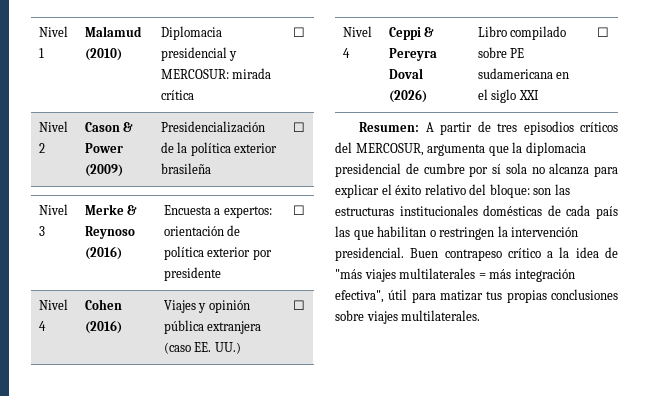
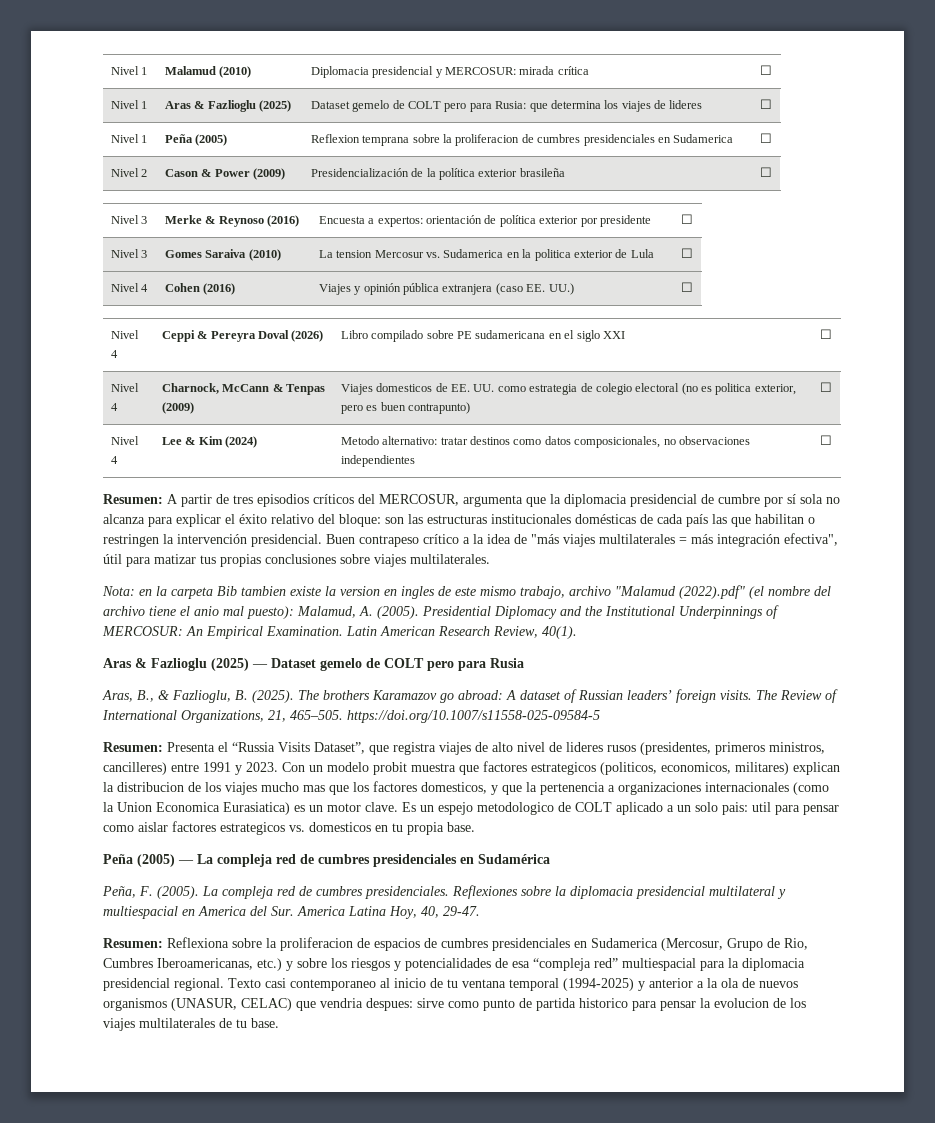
(305, 32) none -> [110,100,148,109] [164,100,292,112] [310,100,703,112] [760,99,772,109] [110,134,148,143] [164,134,228,146] [310,134,734,146] [760,133,772,143] // Nivel 1 | Aras & Fazlioglu (2025) | Dataset gemelo de COLT pero para Rusia: que determina los viajes de lideres | ☐ // Nivel 1 | Peña (2005) | Reflexion temprana sobre la proliferacion de cumbres presidenciales en Sudamerica | ☐
(305, 210) none -> [110,249,148,258] [164,249,281,261] [318,249,654,261] [681,248,693,258] // Nivel 3 | Gomes Saraiva (2010) | La tension Mercosur vs. Sudamerica en la politica exterior de Lula | ☐
(609, 32) none -> [110,383,139,392] [110,403,118,411] [161,383,326,395] [161,402,194,414] [340,383,796,395] [340,402,471,414] [820,382,832,392] [110,436,139,445] [110,456,118,464] [161,436,258,448] [340,436,750,448] [340,455,415,467] [820,435,832,445] // Nivel 4 | Charnock, McCann & Tenpas (2009) | Viajes domesticos de EE. UU. como estrategia de colegio electoral (no es politica exterior, pero es buen contrapunto) | ☐ // Nivel 4 | Lee & Kim (2024) | Metodo alternativo: tratar destinos como datos composicionales, no observaciones independientes | ☐
(481, 315) none -> [102,585,831,599] [103,605,779,619] [102,626,577,639] [103,658,524,671] [102,689,838,703] [102,710,600,723] [103,742,825,755] [103,761,840,775] [103,781,829,795] [103,802,839,815] [103,821,475,835] [103,854,550,867] [102,885,786,899] [103,906,480,919] [103,937,808,951] [103,958,805,971] [103,978,798,991] [103,998,806,1011] [103,1018,279,1031] // Nota: en la carpeta Bib tambien existe la version en ingles de este mismo trabajo, archivo "Malamud (2022).pdf" (el nombre del archivo tiene el anio mal puesto): Malamud, A. (2005). Presidential Diplomacy and the Institutional Underpinnings of MERCOSUR: An Empirical Examination. Latin American Research Review, 40(1). // Aras & Fazlioglu (2025) — Dataset gemelo de COLT pero para Rusia // Aras, B., & Fazlioglu, B. (2025). The brothers Karamazov go abroad: A dataset of Russian leaders’ foreign visits. The Review of International Organizations, 21, 465–505. https://doi.org/10.1007/s11558-025-09584-5 // Resumen: Presenta el “Russia Visits Dataset”, que registra viajes de alto nivel de lideres rusos (presidentes, primeros ministros, cancilleres) entre 1991 y 2023. Con un modelo probit muestra que factores estrategicos (politicos, economicos, militares) explican la distribucion de los viajes mucho mas que los factores domesticos, y que la pertenencia a organizaciones internacionales (como la Union Economica Eurasiatica) es un motor clave. Es un espejo metodologico de COLT aplicado a un solo pais: util para pensar como aislar factores estrategicos vs. domesticos en tu propia base. // Peña (2005) — La compleja red de cumbres presidenciales en Sudamérica // Peña, F. (2005). La compleja red de cumbres presidenciales. Reflexiones sobre la diplomacia presidencial multilateral y multiespacial en America del Sur. America Latina Hoy, 40, 29-47. // Resumen: Reflexiona sobre la proliferacion de espacios de cumbres presidenciales en Sudamerica (Mercosur, Grupo de Rio, Cumbres Iberoamericanas, etc.) y sobre los riesgos y potencialidades de esa “compleja red” multiespacial para la diplomacia presidencial regional. Texto casi contemporaneo al inicio de tu ventana temporal (1994-2025) y anterior a la ola de nuevos organismos (UNASUR, CELAC) que vendria despues: sirve como punto de partida historico para pensar la evolucion de los viajes multilaterales de tu base.

